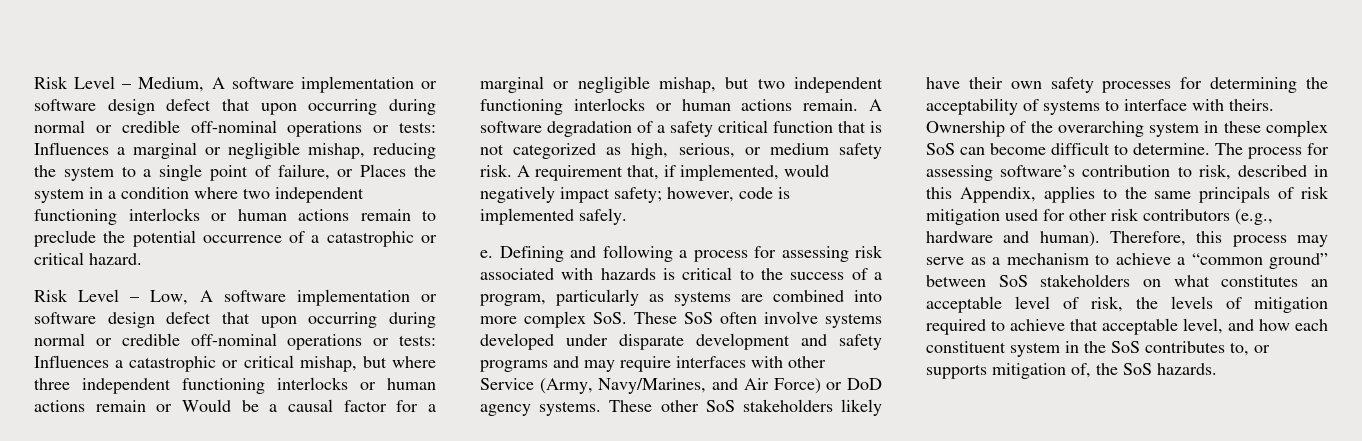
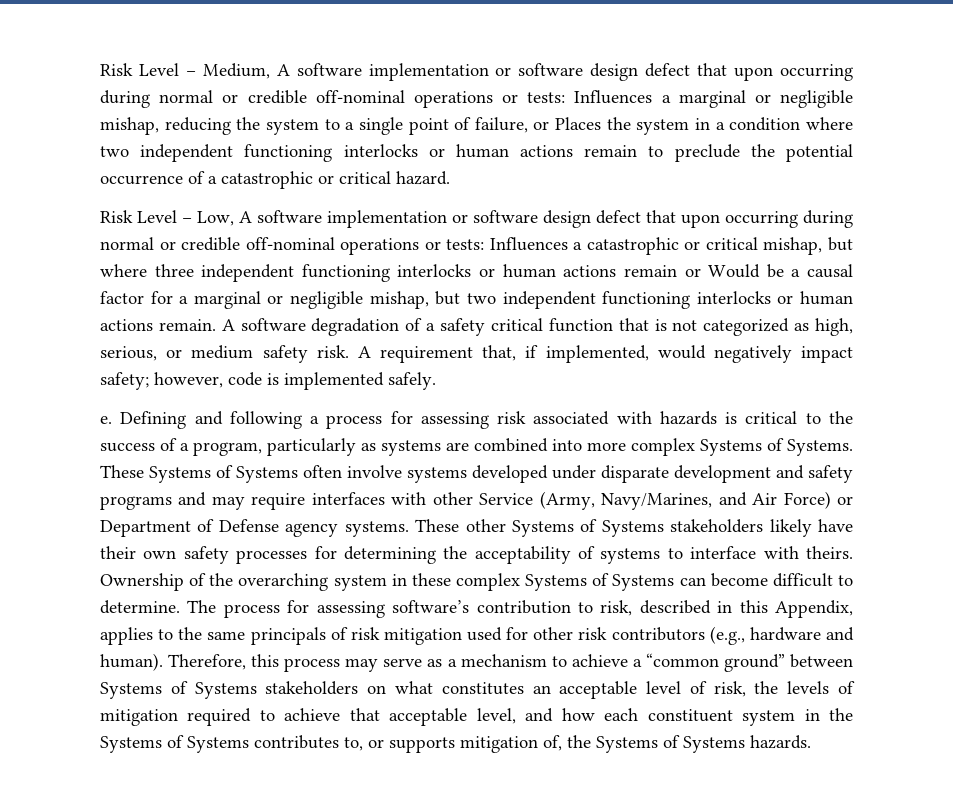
[593,312,713,324] SoS. These SoS -> [700,438,853,456] [100,465,298,483] Systems of Systems. These Systems of Systems
[847,378,882,390] DoD -> [100,519,279,537] Department of Defense
[705,400,735,412] SoS -> [511,519,664,537] Systems of Systems
[926,143,955,155] SoS -> [525,573,675,591] Systems of Systems
[998,275,1028,287] SoS -> [100,681,257,699] Systems of Systems
[1111,341,1140,353] SoS -> [100,735,249,753] Systems of Systems
[1123,363,1152,375] SoS -> [596,735,745,753] Systems of Systems

